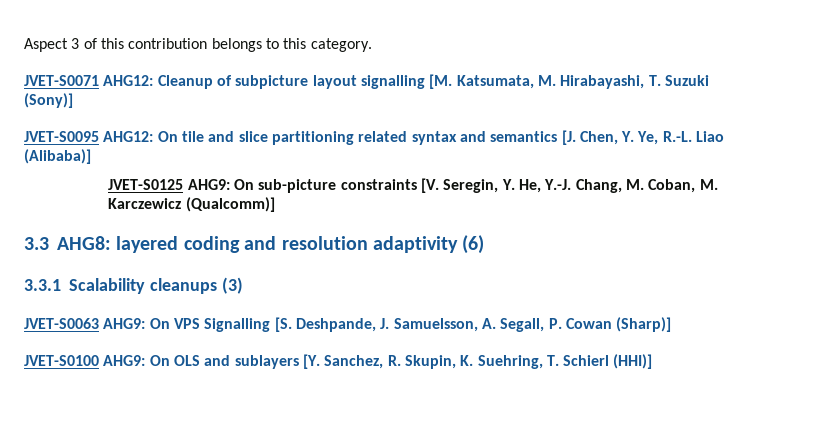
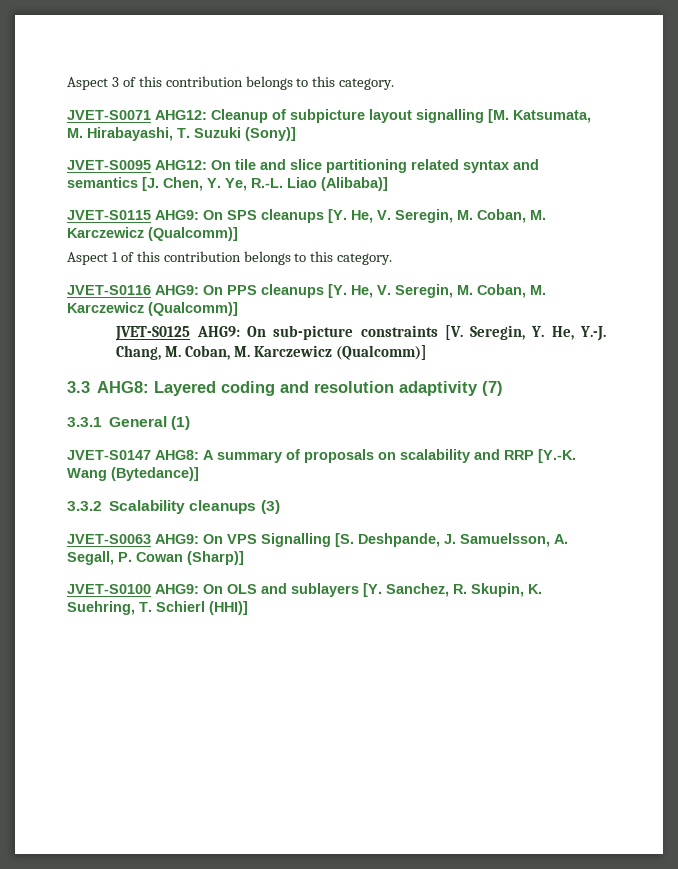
(91, 156) none -> [67,209,546,223] [67,227,238,241] [67,251,393,265] [67,284,546,298] [67,302,238,316] // JVET-S0115 AHG9: On SPS cleanups [Y. He, V. Seregin, M. Coban, M. Karczewicz (Qualcomm)] // Aspect 1 of this contribution belongs to this category. // JVET-S0116 AHG9: On PPS cleanups [Y. He, V. Seregin, M. Coban, M. Karczewicz (Qualcomm)]
[116,236,179,253] layered -> [154,381,217,396] Layered
[462,235,485,254] [24,279,61,291] (6) // 3.3.1 -> [482,381,504,396] [67,416,191,430] [67,449,576,463] [67,467,199,481] [67,501,102,511] (7) // 3.3.1 General (1) // JVET-S0147 AHG8: A summary of proposals on scalability and RRP [Y.-K. Wang (Bytedance)] // 3.3.2

